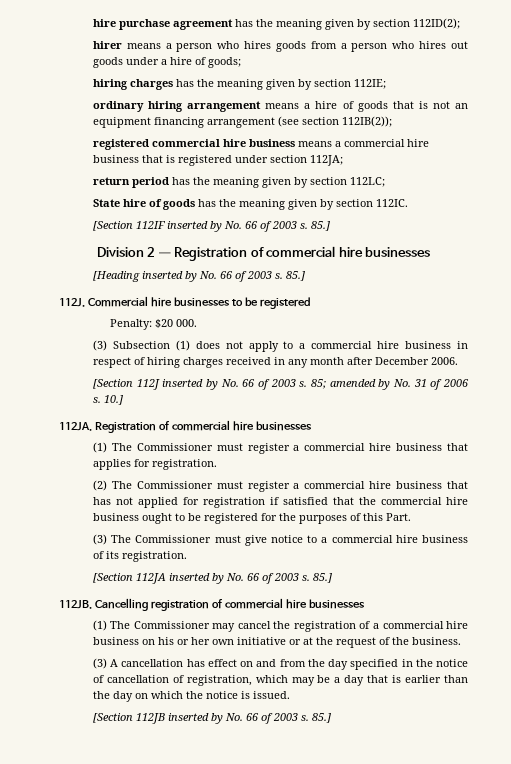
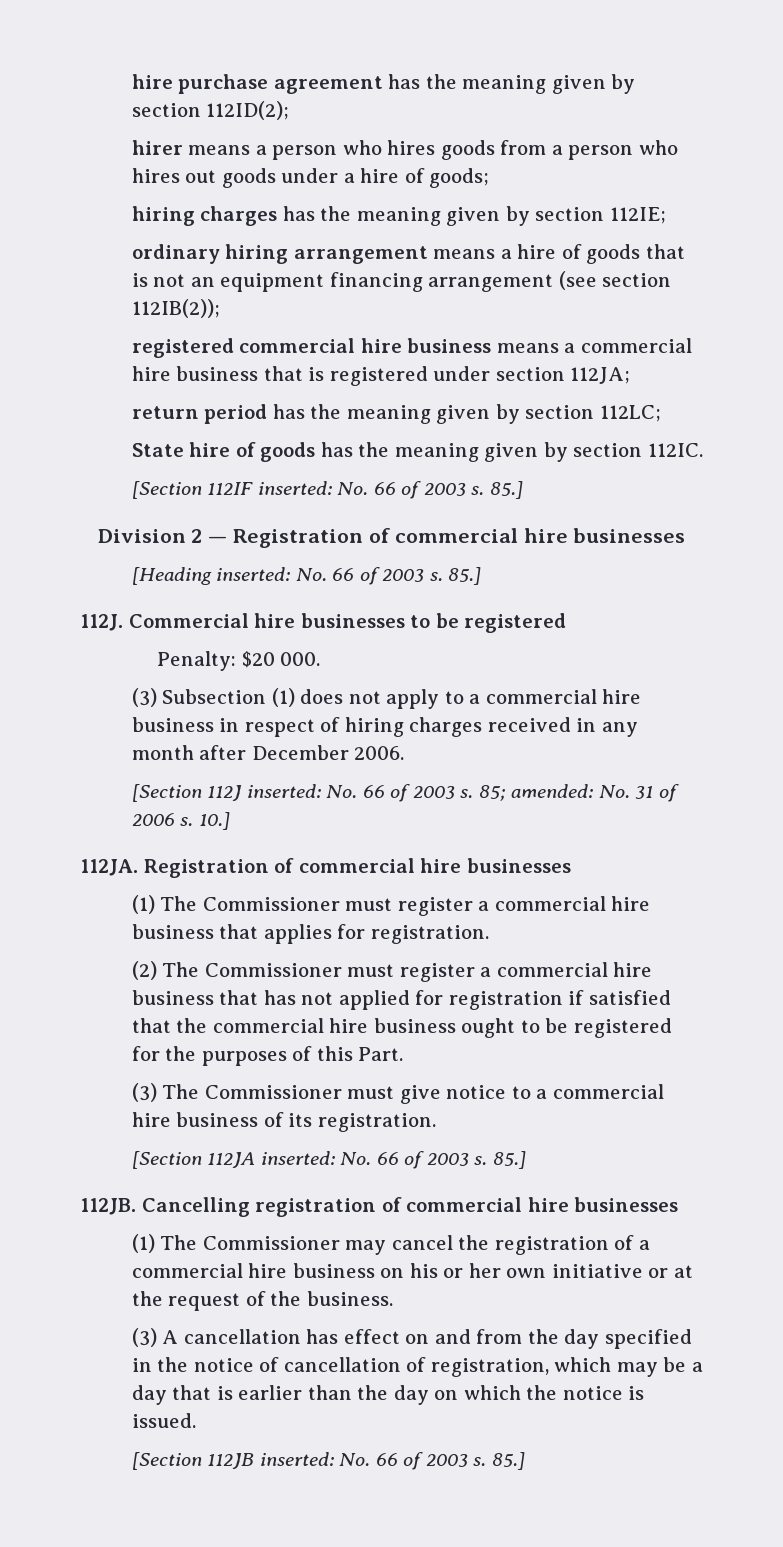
[166,221,222,232] inserted by -> [257,481,332,495] inserted:
[141,271,197,282] inserted by -> [216,567,291,581] inserted:
[162,379,218,390] inserted by -> [246,784,321,798] inserted:
[329,379,391,390] amended by -> [511,784,594,798] amended:
[168,573,224,584] inserted by -> [260,1151,335,1165] inserted:
[167,713,223,724] inserted by -> [259,1452,334,1466] inserted:

